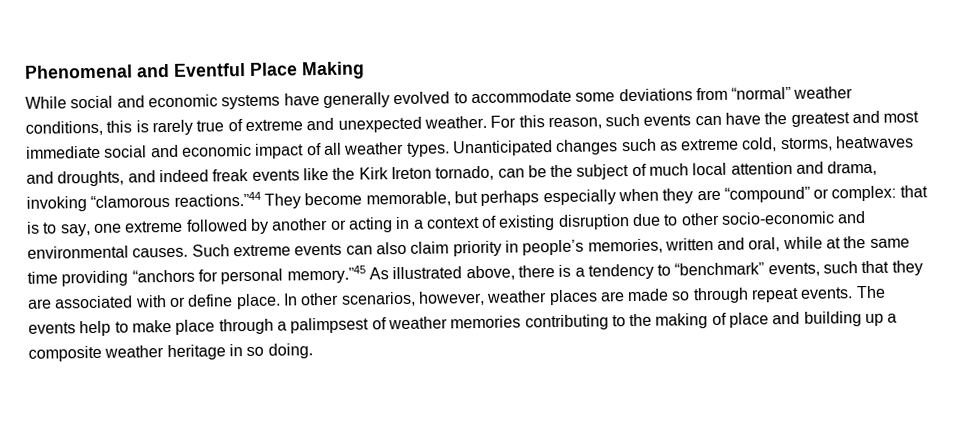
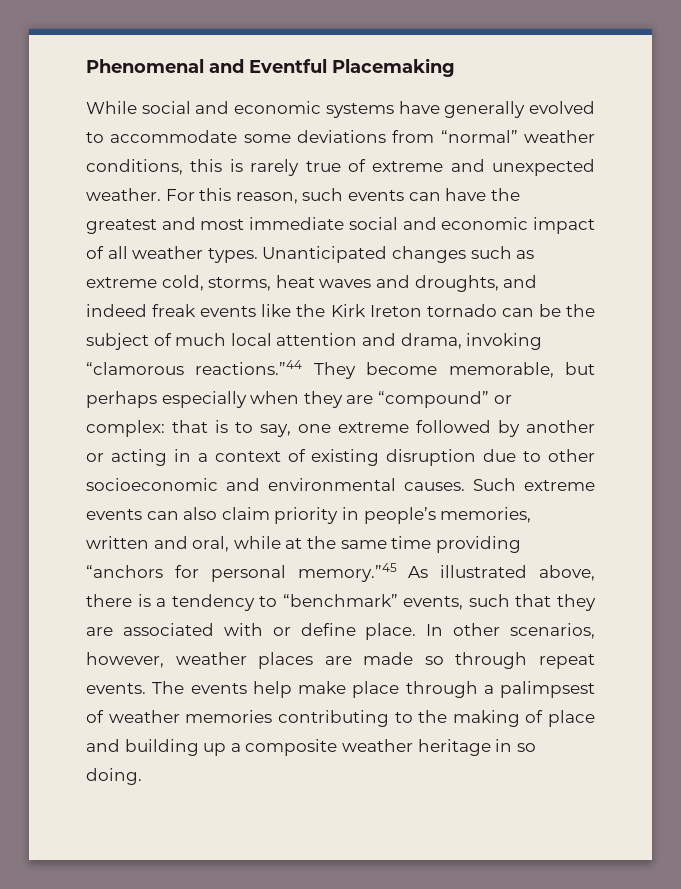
[249,61,365,80] Place Making -> [332,58,455,77] Placemaking
[835,135,915,149] heatwaves -> [275,275,372,288] heat waves
[435,165,495,181] tornado, -> [426,304,497,317] tornado
[721,211,836,225] socio-economic -> [86,478,218,491] socioeconomic
[114,321,129,333] to -> (292, 689) none

